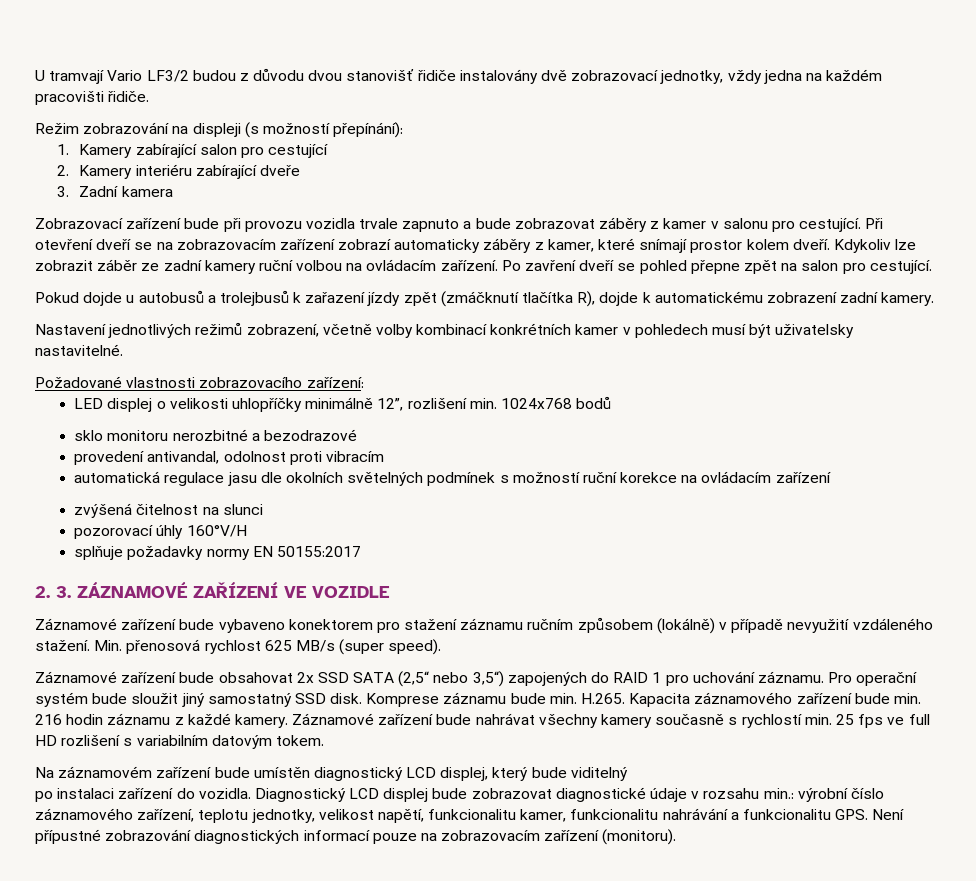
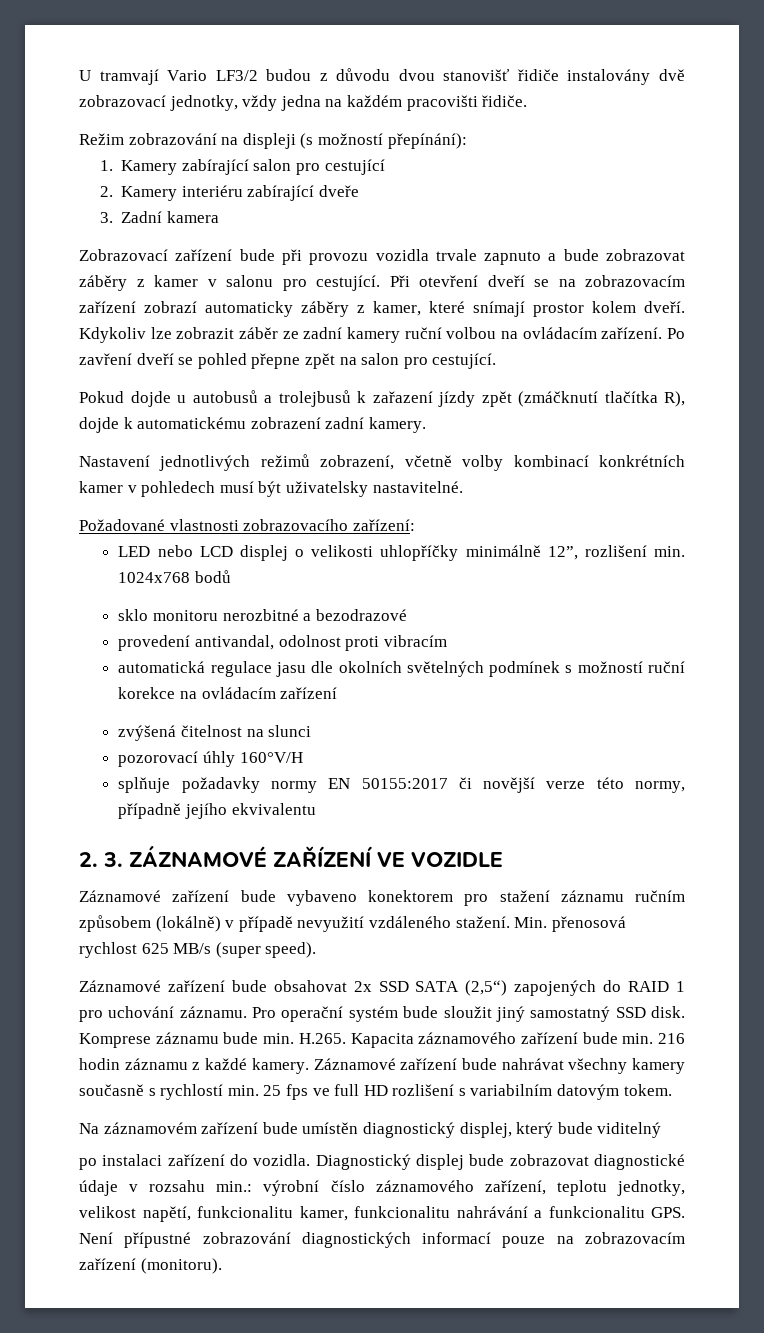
(104, 403) none -> [157,545,233,557] nebo LCD
(361, 551) none -> [458,777,685,793] [118,803,316,819] či novější verze této normy, případně jejího ekvivalentu
[398,671,504,687] (2,5“ nebo 3,5“) -> [465,980,508,996] (2,5“)
[406,767,437,778] LCD -> (455, 1130) none
[349,788,380,799] LCD -> (411, 1162) none

